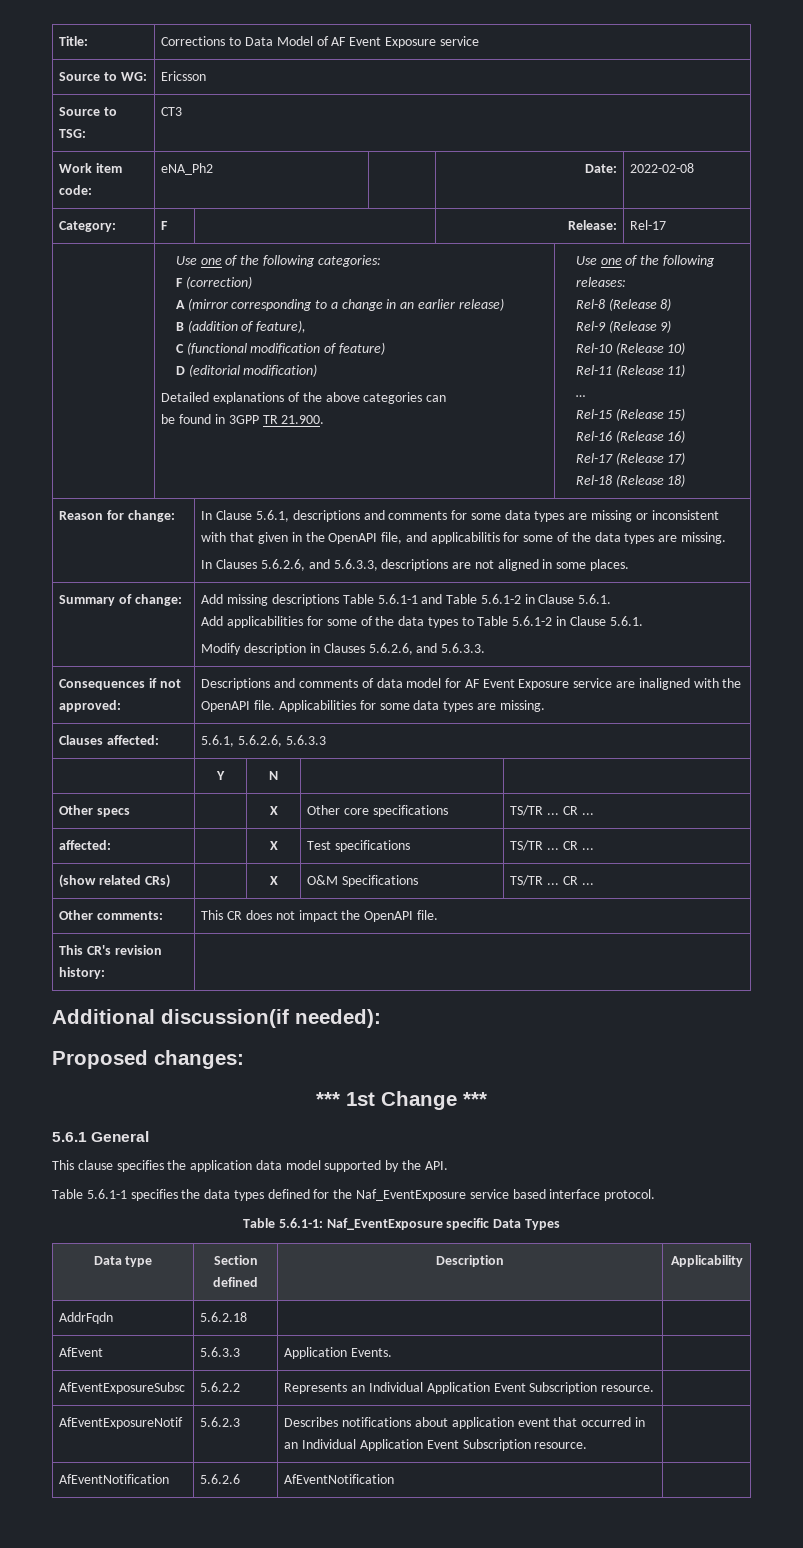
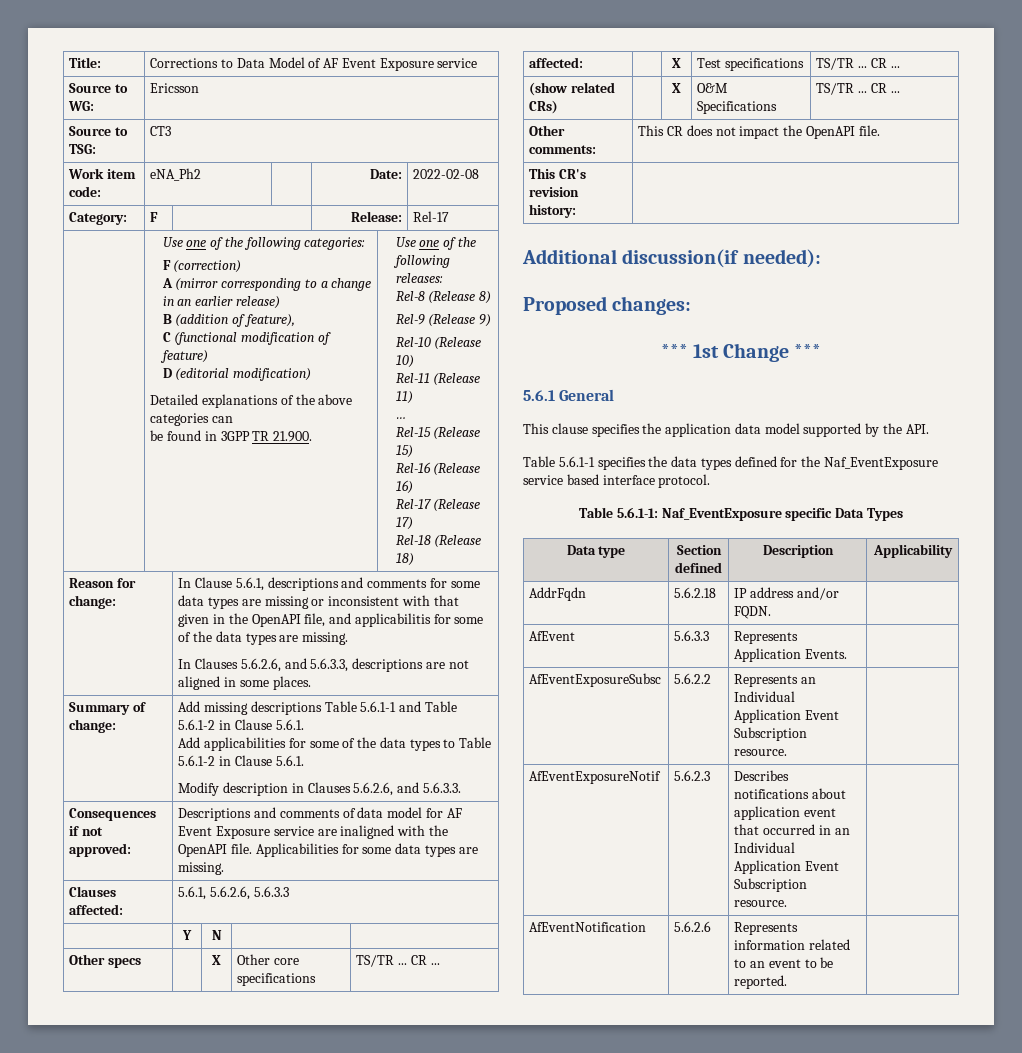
(248, 1317) none -> [734,587,839,600] [734,606,772,619] IP address and/or FQDN.
(241, 1352) none -> [734,631,799,644] Represents
[284,1474,395,1484] AfEventNotification -> [734,922,799,935] [734,939,850,950] [734,957,834,968] [734,975,788,989] Represents information related to an event to be reported.

